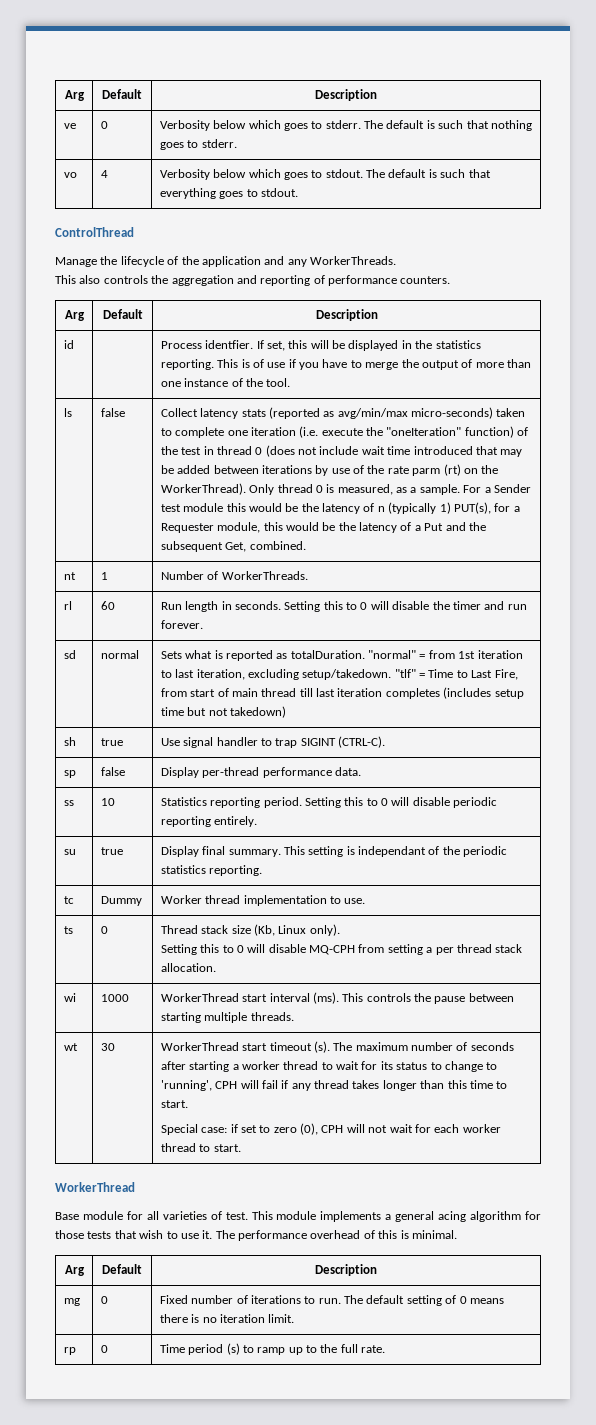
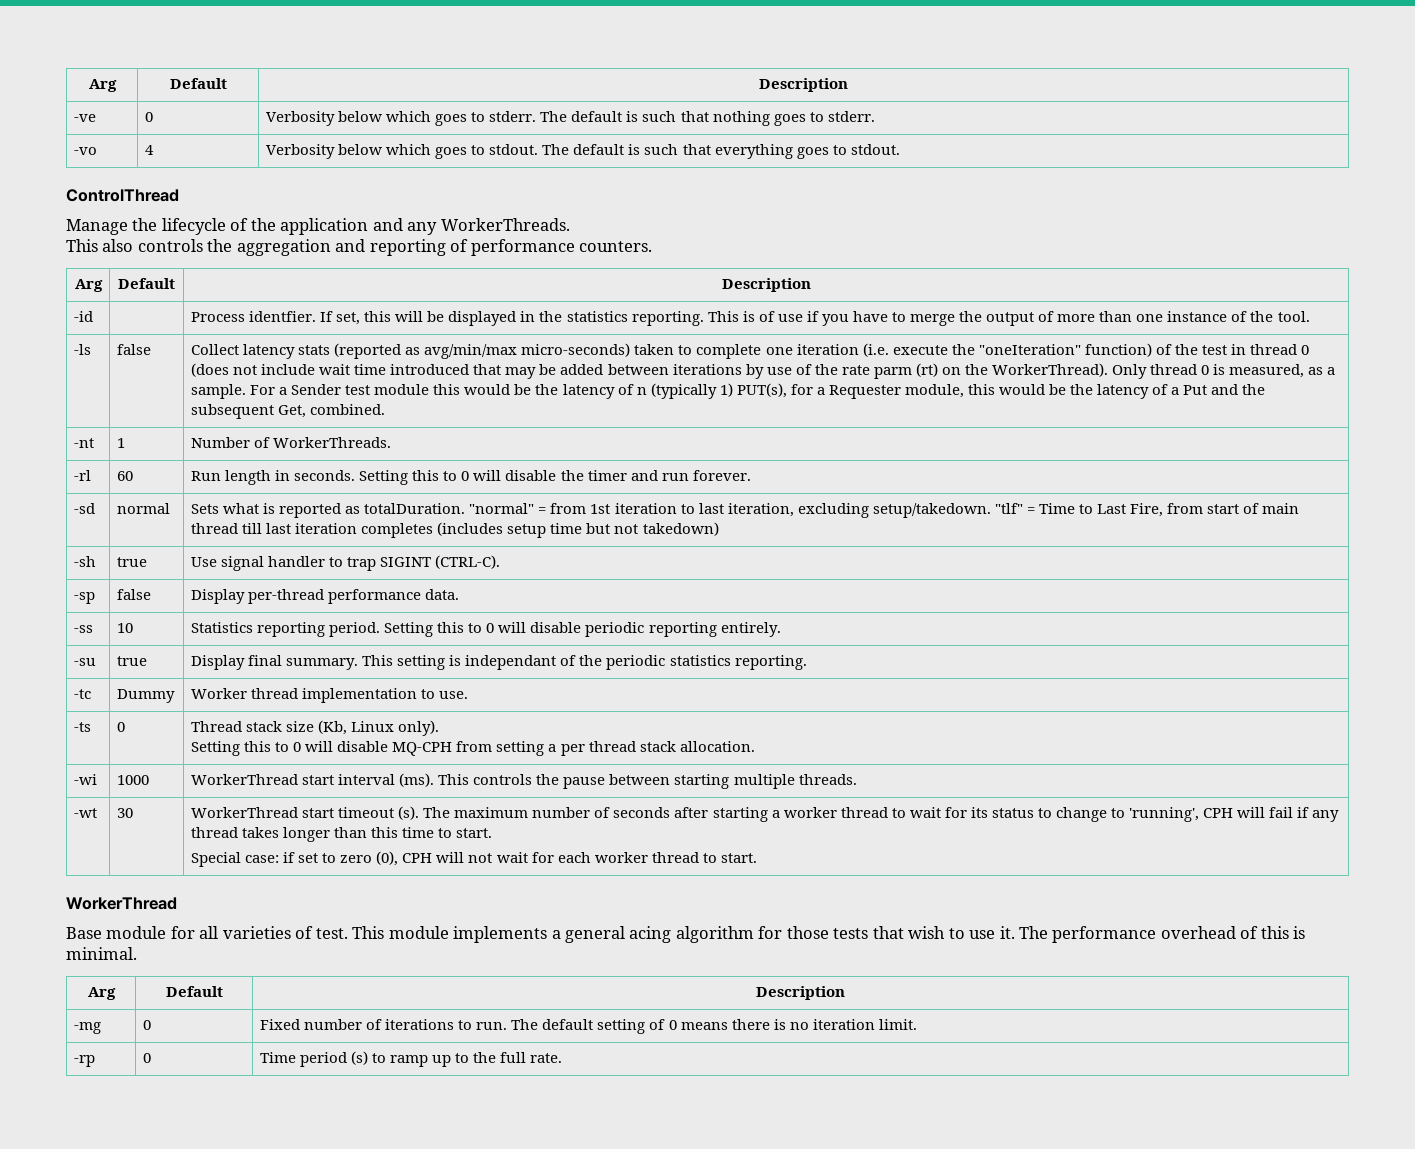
[64,90,85,101] [102,89,142,99] [315,89,377,101] [63,123,76,129] Arg | Default | Description // ve -> [88,79,117,92] [169,78,227,89] [759,78,848,92] [73,114,96,122] Arg | Default | Description // -ve
[63,172,77,178] vo -> [73,147,97,155] -vo
[63,340,74,349] id -> [73,311,93,322] -id
[63,408,72,417] ls -> [73,344,91,355] -ls
[63,572,76,580] nt -> [73,438,94,448] -nt
[63,601,72,610] rl -> [73,470,91,481] -rl
[63,650,76,659] sd -> [73,503,95,514] -sd
[63,737,76,746] sh -> [73,556,96,567] -sh
[63,770,76,778] sp -> [73,592,95,604] -sp
[63,800,74,806] ss -> [73,625,93,633] -ss
[63,849,76,855] su -> [73,658,96,666] -su
[63,896,74,904] tc -> [73,689,91,699] -tc
[63,926,73,934] ts -> [73,722,91,732] -ts
[63,993,76,1002] wi -> [73,774,97,785] -wi
[63,1043,78,1051] wt -> [73,808,97,818] -wt
[63,1298,80,1306] mg -> [73,1022,101,1034] -mg
[63,1347,76,1355] rp -> [73,1055,95,1067] -rp

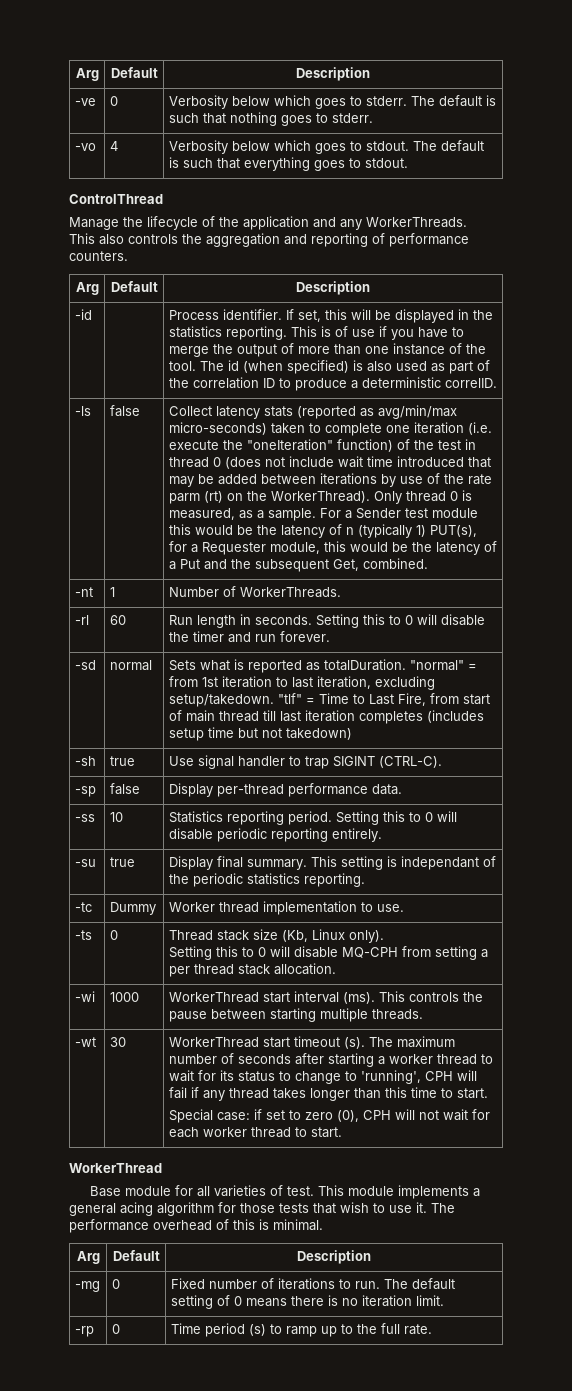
[249,311,317,322] identfier. -> [222,309,282,320] identifier.
(1310, 316) none -> [199,360,490,374] [168,377,497,391] The id (when specified) is also used as part of the correlation ID to produce a deterministic correlID.

